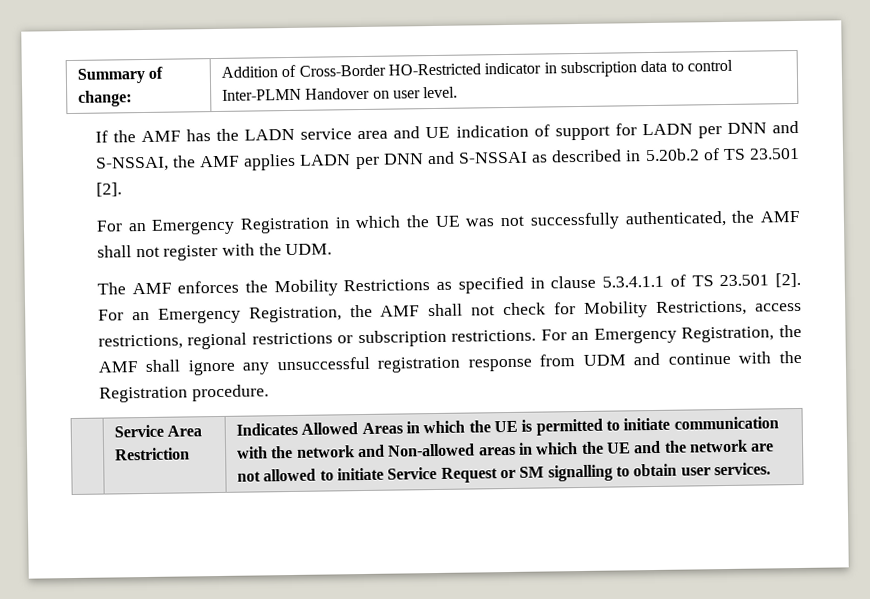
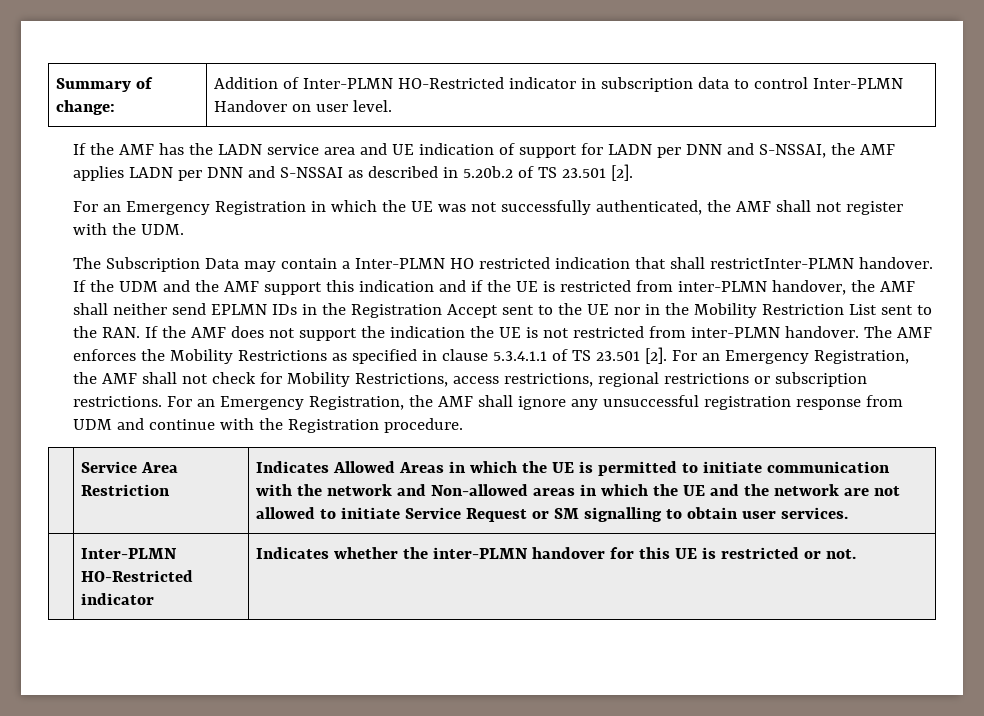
[298,64,386,77] Cross-Border -> [303,78,394,89] Inter-PLMN
(126, 288) none -> [106,257,934,272] [73,280,916,295] [73,303,933,318] [73,326,893,341] Subscription Data may contain a Inter-PLMN HO restricted indication that shall restrictInter-PLMN handover. If the UDM and the AMF support this indication and if the UE is restricted from inter-PLMN handover, the AMF shall neither send EPLMN IDs in the Registration Accept sent to the UE nor in the Mobility Restriction List sent to the RAN. If the AMF does not support the indication the UE is not restricted from inter-PLMN handover. The
(771, 469) none -> [81,548,178,559] [81,570,194,582] [81,593,155,605] [256,547,856,559] // | Inter-PLMN HO-Restricted indicator | Indicates whether the inter-PLMN handover for this UE is restricted or not.

